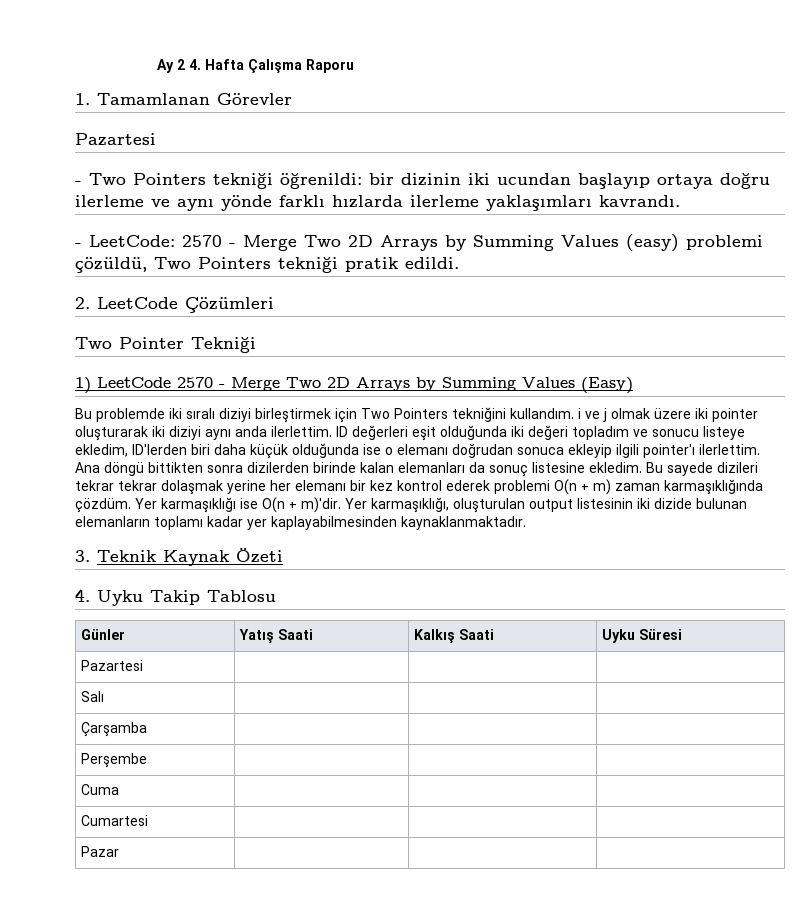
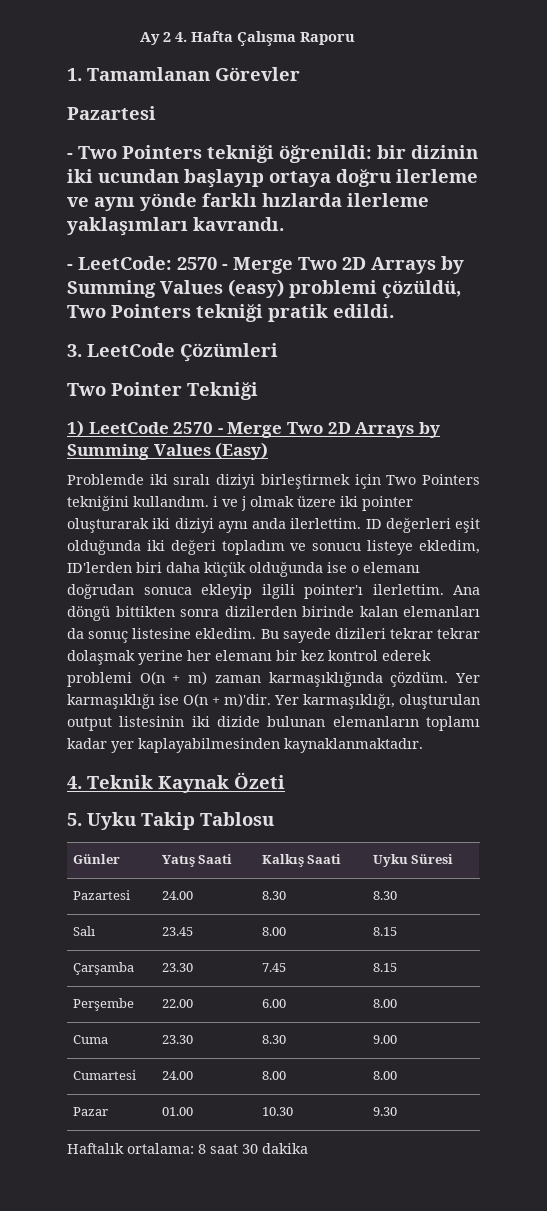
[75,297,90,309] 2. -> [67,344,82,357] 3.
[75,408,165,422] Bu problemde -> [67,474,144,485] Problemde
[75,550,90,562] 3. -> [67,776,82,789] 4.
[75,589,90,602] 4. -> [67,813,82,826] 5.
[80,691,104,702] [80,722,147,737] [80,753,147,768] [80,784,119,795] [80,815,148,826] [80,846,119,857] | | // Salı | | | // Çarşamba | | | // Perşembe | | | // Cuma | | | // Cumartesi | | | // Pazar | | | -> [161,891,193,900] [261,891,286,900] [372,891,397,900] [72,926,95,936] [161,927,193,936] [261,927,286,936] [372,927,397,936] [72,962,134,975] [161,963,193,972] [261,963,286,972] [372,963,397,972] [72,998,134,1011] [161,999,193,1008] [261,999,286,1008] [372,999,397,1008] [72,1035,108,1044] [161,1035,193,1044] [261,1035,286,1044] [372,1035,397,1044] [72,1070,136,1080] [161,1071,193,1080] [261,1071,286,1080] [372,1071,397,1080] [72,1107,108,1116] [161,1107,193,1116] [261,1107,293,1116] [372,1107,397,1116] [67,1143,308,1154] 24.00 | 8.30 | 8.30 // Salı | 23.45 | 8.00 | 8.15 // Çarşamba | 23.30 | 7.45 | 8.15 // Perşembe | 22.00 | 6.00 | 8.00 // Cuma | 23.30 | 8.30 | 9.00 // Cumartesi | 24.00 | 8.00 | 8.00 // Pazar | 01.00 | 10.30 | 9.30 // Haftalık ortalama: 8 saat 30 dakika

